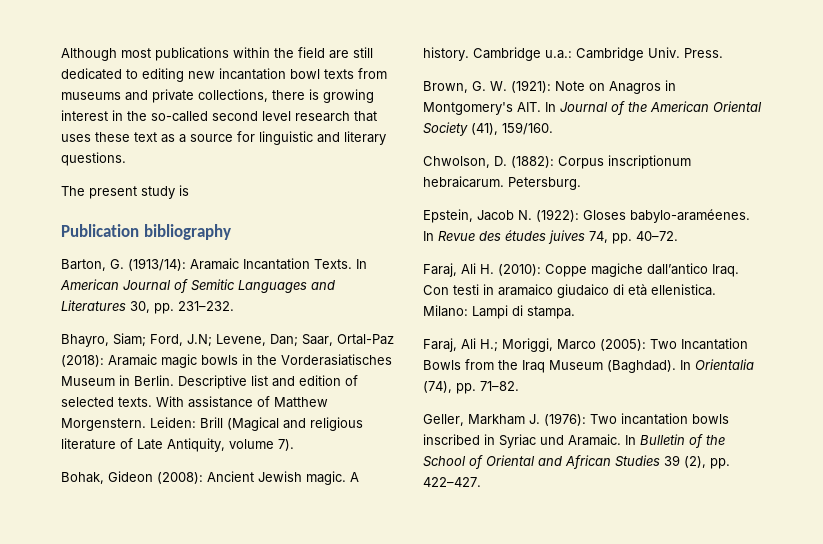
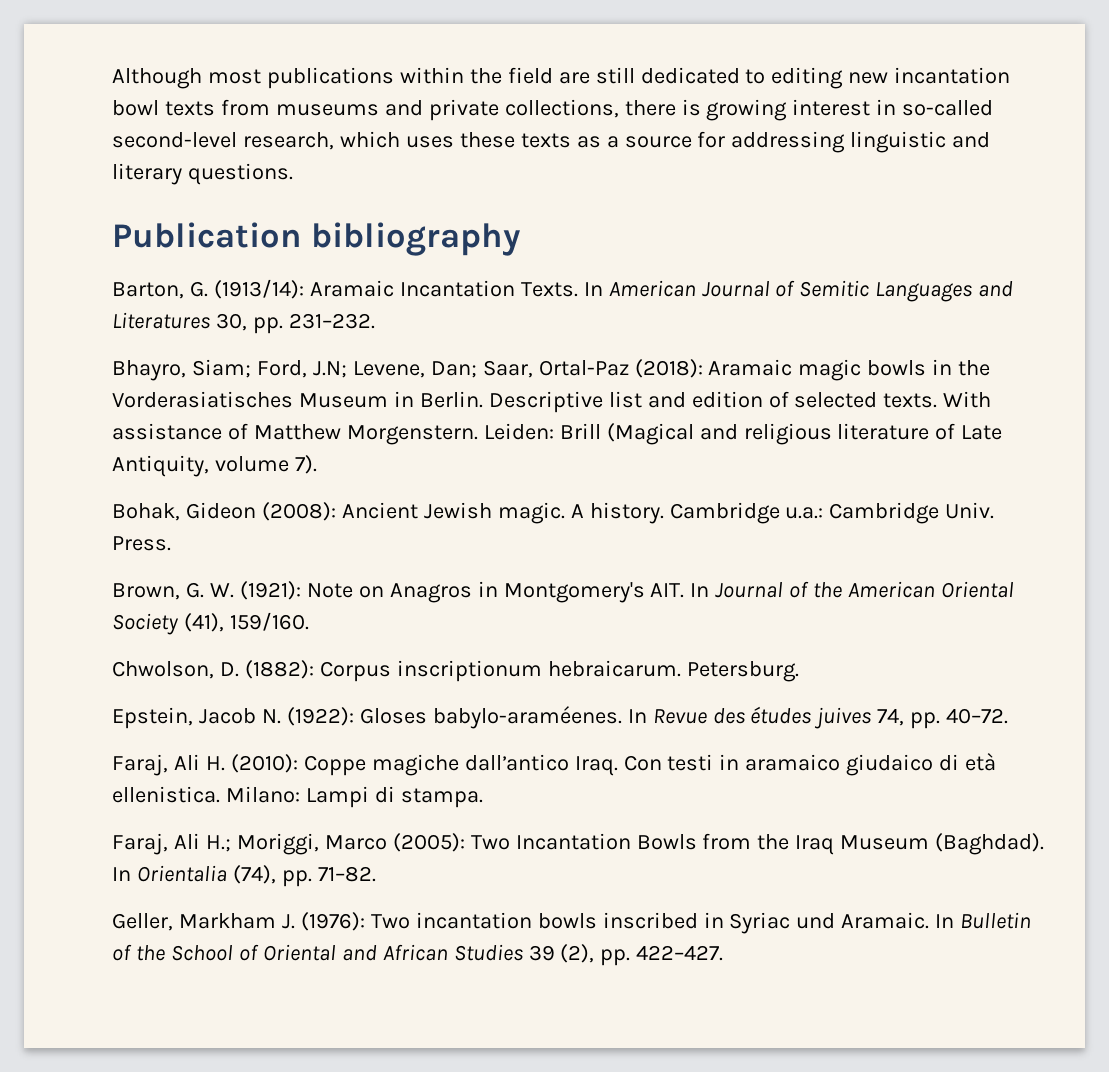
[127,111,377,122] the so-called second level research that -> [902,100,994,116] [112,131,400,150] so-called second-level research, which
[134,132,157,142] text -> [520,133,571,148] texts
(255, 136) none -> [731,131,846,153] addressing
[61,185,189,199] // The present study is -> (293, 174) none

